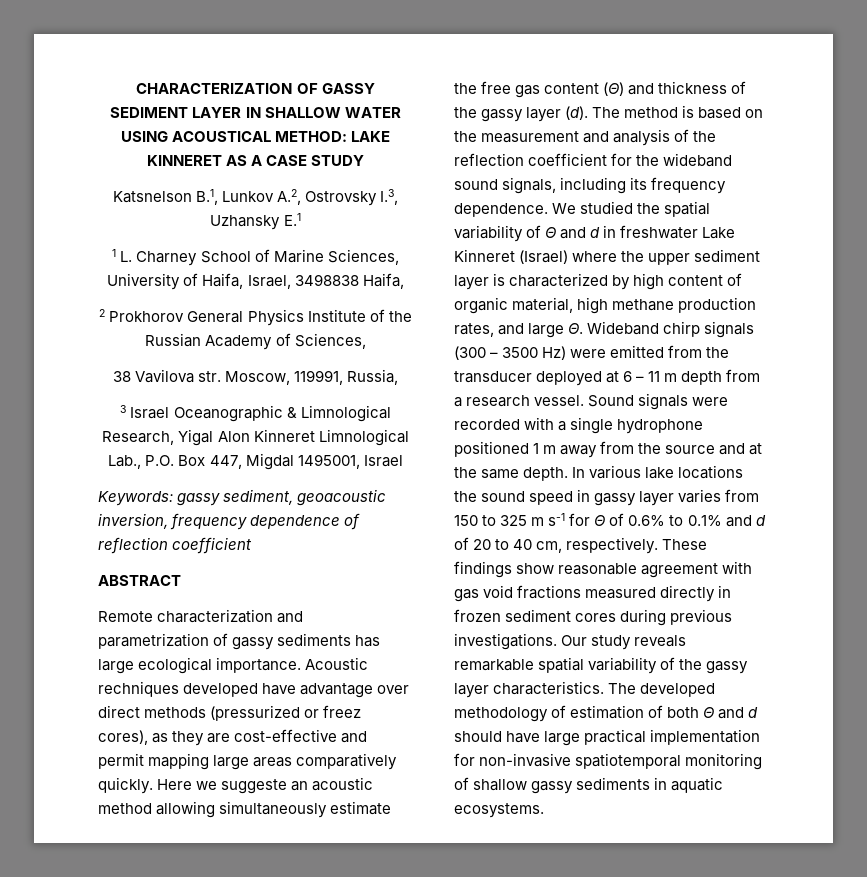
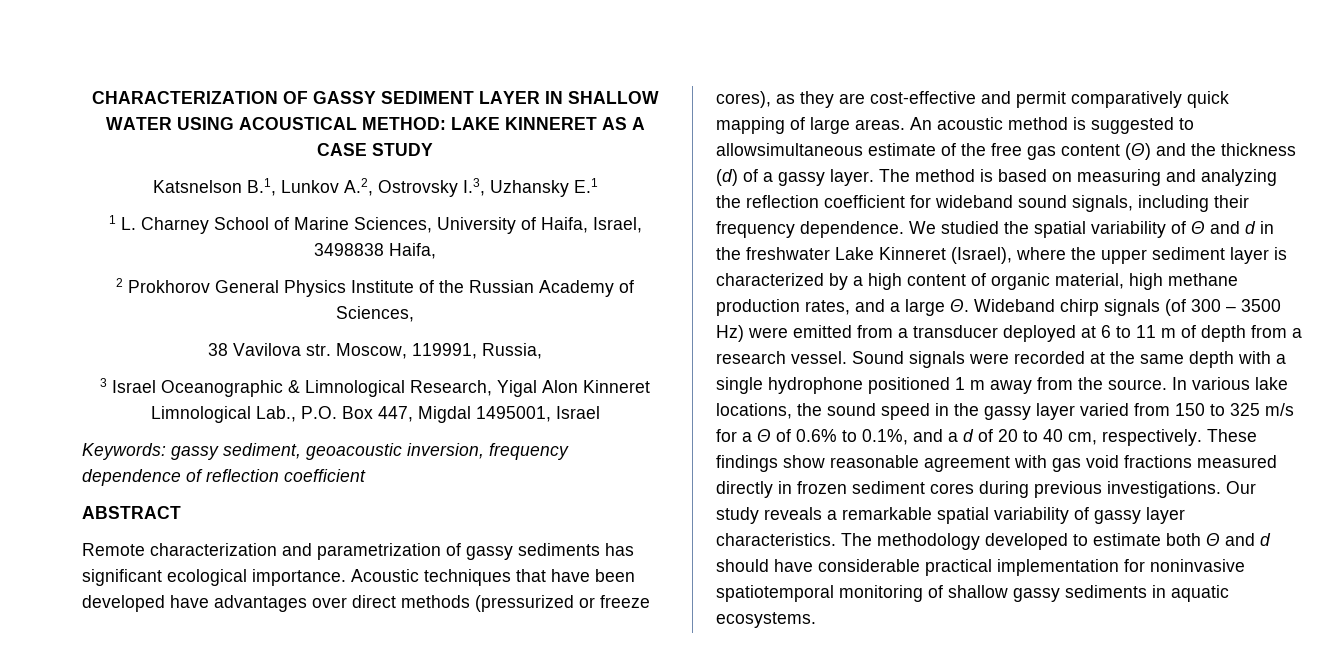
[98,659,134,674] large -> [82,569,162,586] significant
[98,681,179,697] rechniques -> [424,569,635,586] techniques that have been
[300,683,374,698] advantage -> [214,595,307,612] advantages
[323,705,362,718] freez -> [600,595,650,608] freeze
[148,753,398,770] [98,777,374,794] [98,801,392,818] mapping large areas comparatively quickly. Here we suggeste an acoustic method allowing simultaneously estimate -> [1071,91,1229,108] [716,117,1194,134] [716,143,956,156] comparatively quick mapping of large areas. An acoustic method is suggested to allowsimultaneous estimate of
[658,81,747,94] [454,106,589,122] thickness of the gassy layer (d). -> [1191,143,1296,156] [716,169,874,186] the thickness (d) of a gassy layer.
[454,129,690,146] the measurement and analysis of -> [1077,169,1277,186] measuring and analyzing
[636,155,660,166] the -> (931, 201) none
[630,177,648,190] its -> [1214,195,1249,208] their
(617, 231) none -> [716,247,741,260] the
[519,250,569,264] (Israel) -> [951,247,1012,264] (Israel),
(631, 282) none -> [853,276,863,286] a
(525, 329) none -> [890,302,900,312] a
[454,346,486,360] (300 -> [1165,299,1221,316] (of 300
[706,347,730,358] the -> [898,328,908,338] a
[636,376,645,382] – -> [1116,326,1131,338] to
(678, 377) none -> [1181,325,1196,338] of
(520, 424) none -> [1090,351,1234,368] at the same depth
[665,443,763,455] [454,467,569,481] source and at the same depth. -> [1108,379,1167,390] source.
[678,465,744,479] locations -> [716,403,792,419] locations,
[594,489,722,506] gassy layer varies -> [954,403,1129,420] the gassy layer varied
[531,513,591,526] m s-1 for -> [1265,403,1294,416] [716,429,752,442] m/s for a
[687,515,752,527] 0.1% and -> [862,429,958,445] 0.1%, and a
(687, 641) none -> [827,510,837,520] a
[679,659,703,670] the -> (1089, 513) none
[640,683,716,697] [454,705,664,722] developed methodology of estimation of -> [877,533,1161,550] methodology developed to estimate
[544,731,581,746] large -> [818,559,920,572] considerable
[479,753,572,767] non-invasive -> [1150,559,1245,572] noninvasive

